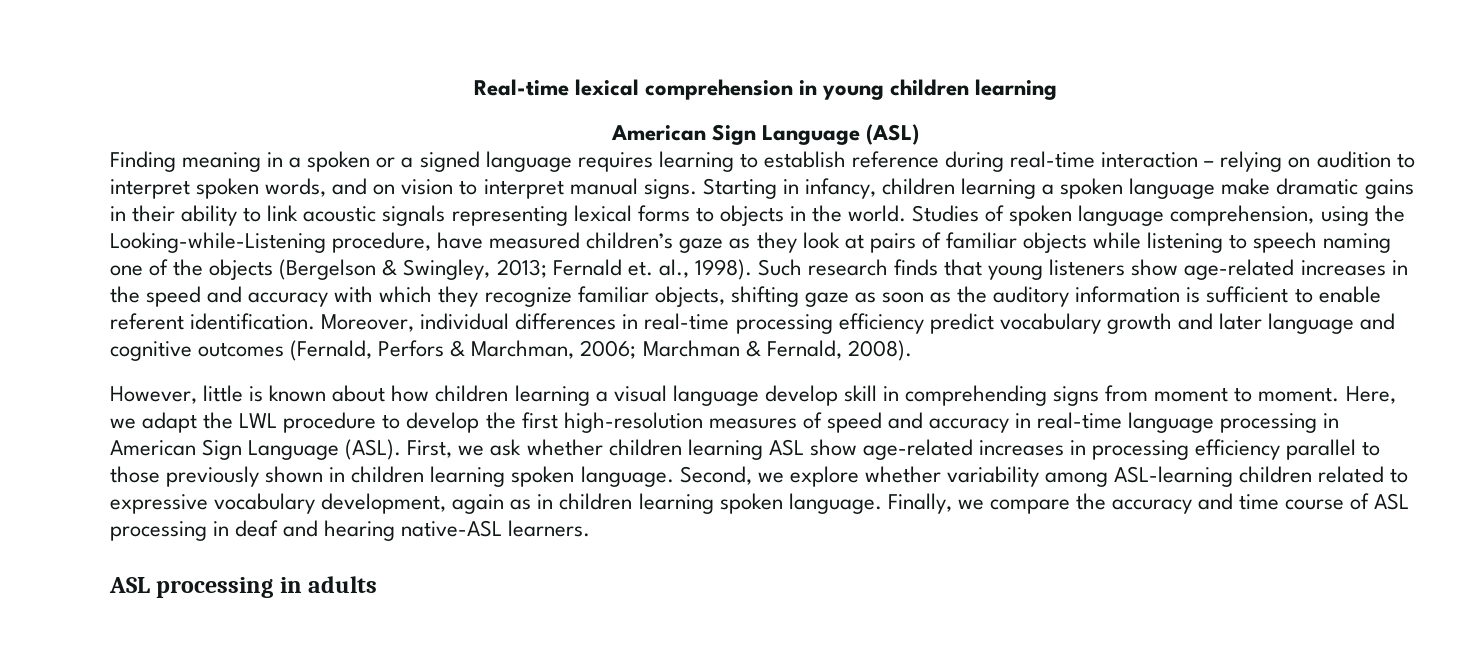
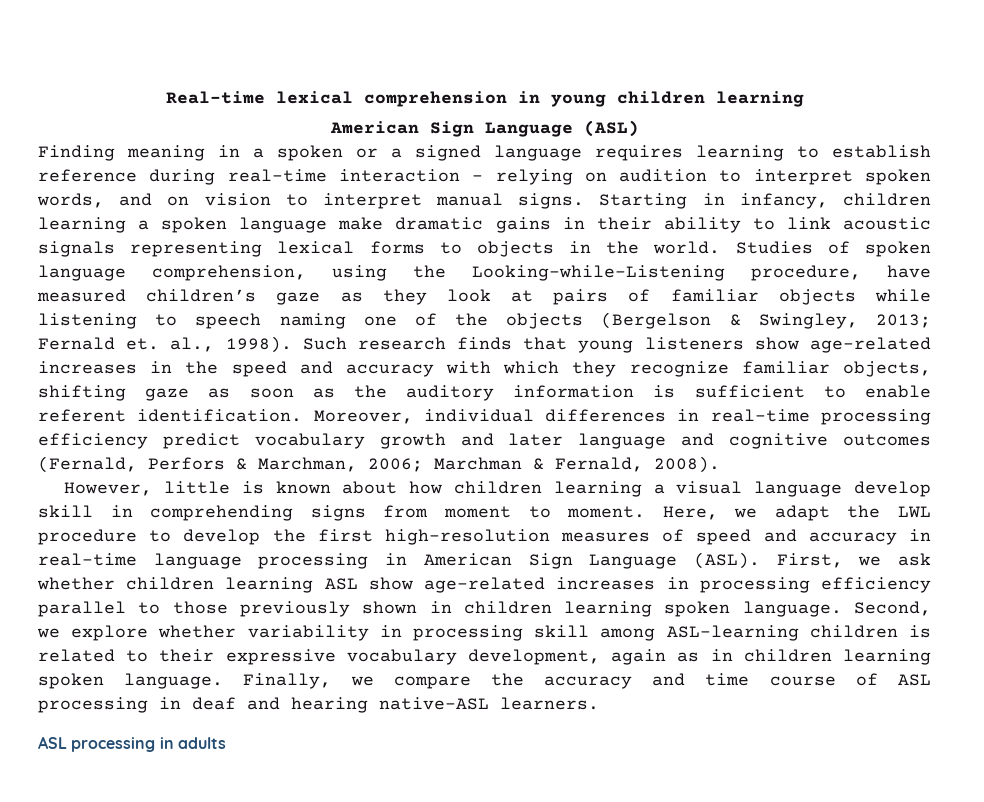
(1039, 476) none -> [379,625,590,641] in processing skill
(1313, 474) none -> [909,625,932,638] is
(1409, 475) none -> [159,649,215,662] their

